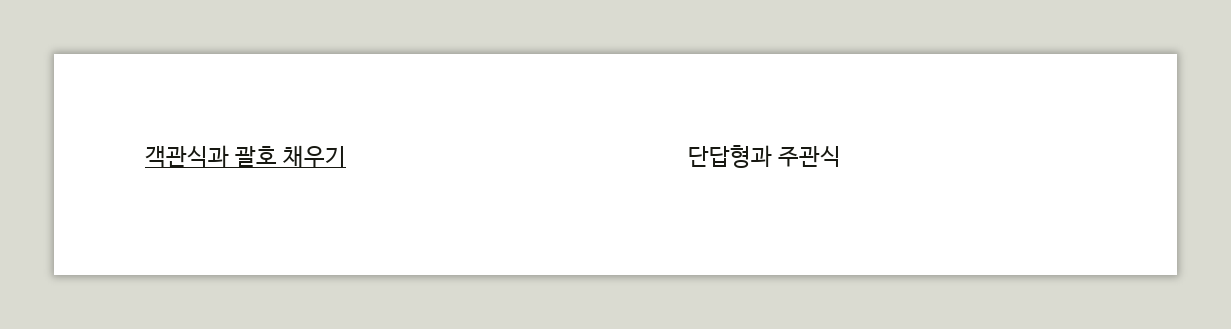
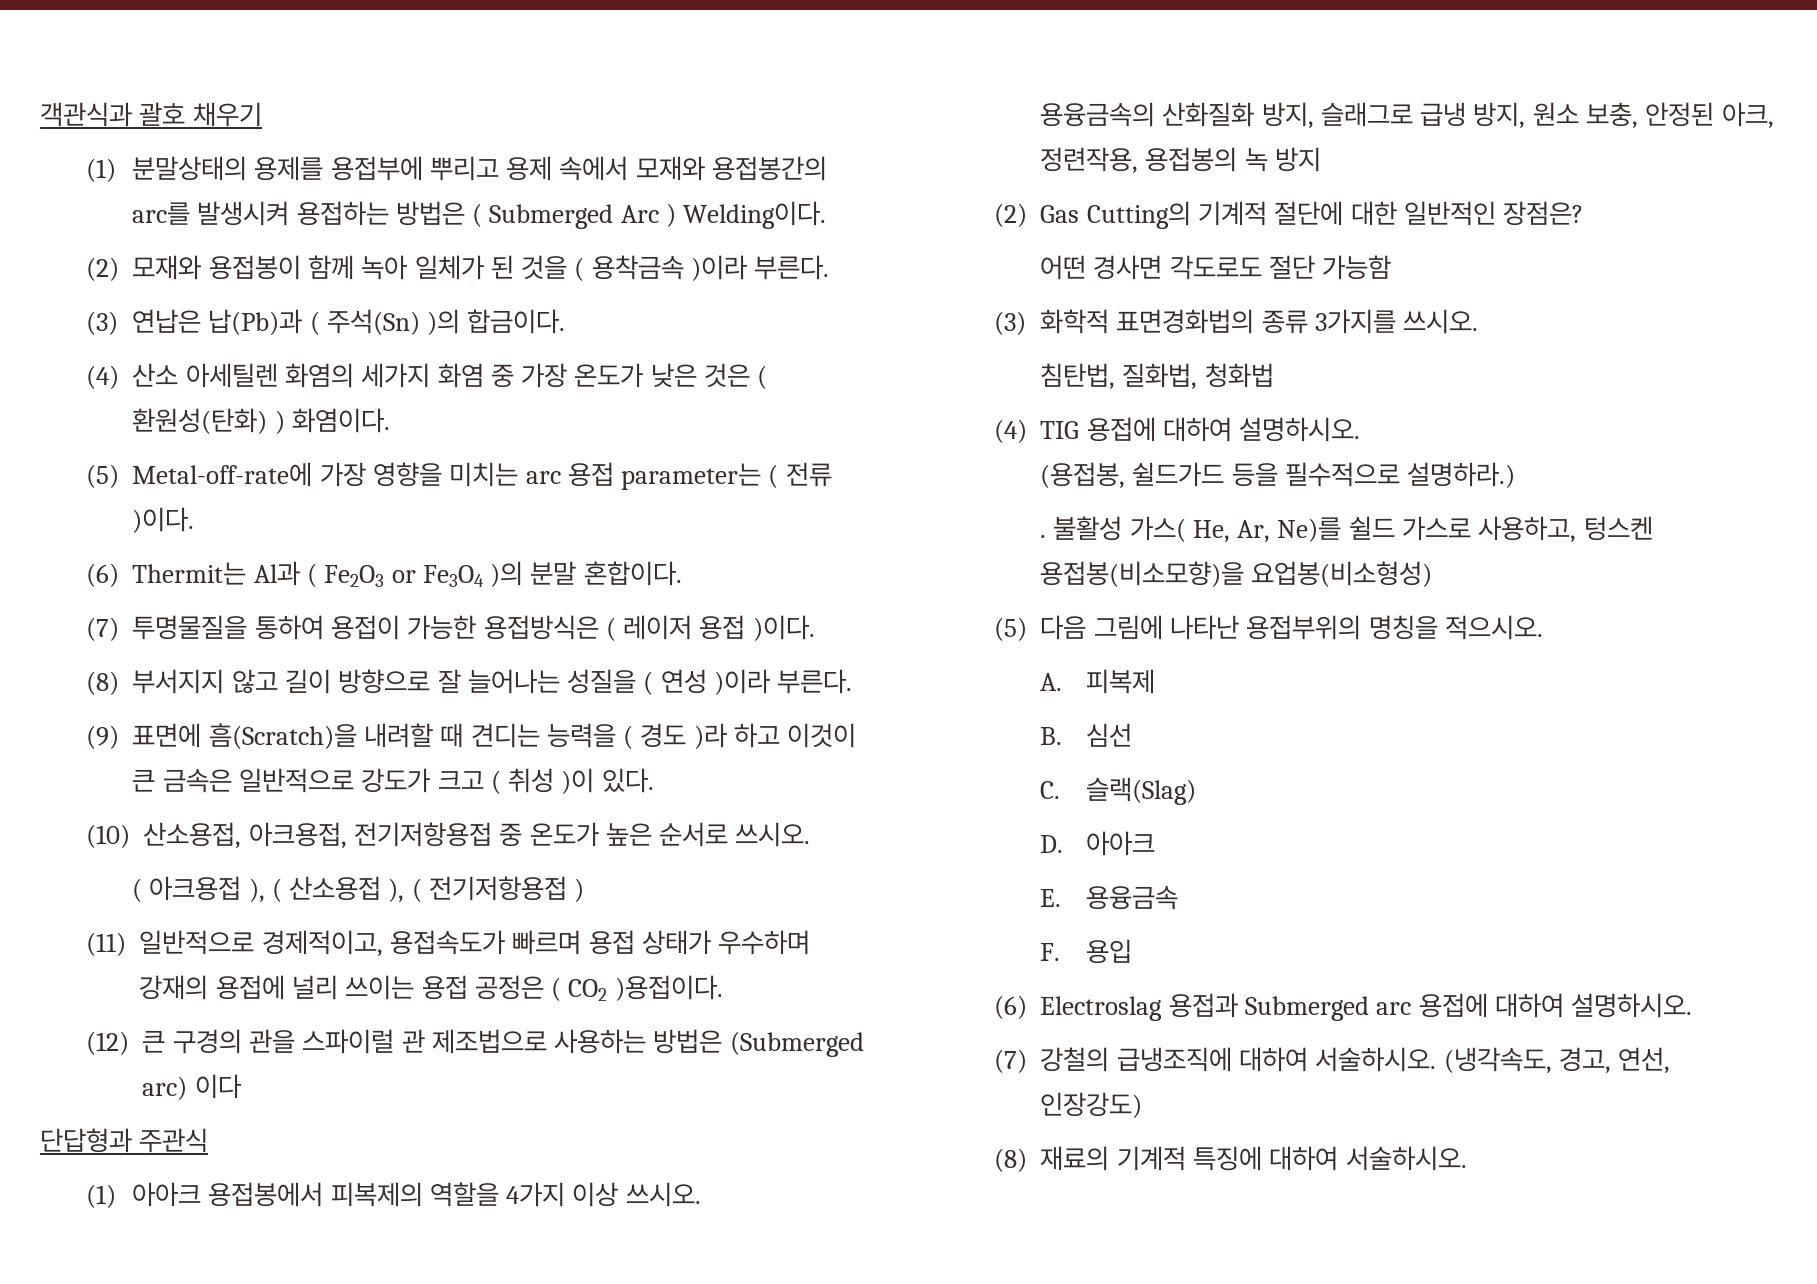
[687,145,842,168] 단답형과 주관식 -> [86,156,828,182] [132,201,827,229] [86,255,830,281] [86,309,566,335] [86,363,768,389] [132,408,391,434] [86,462,832,490] [132,507,195,533] [86,561,682,587] [86,615,815,641] [86,669,853,695] [86,723,857,749] [132,768,654,794] [86,822,811,849] [132,876,585,903] [86,930,811,957] [139,975,723,1001] [86,1029,864,1057] [142,1074,242,1100] [40,1128,209,1153] [86,1182,701,1208] [1040,102,1774,129] [1040,147,1321,174] [994,201,1584,229] [1040,255,1392,280] [994,309,1479,335] [1040,363,1274,390] [994,417,1361,443] [1040,462,1516,489] [1040,516,1653,543] [1040,561,1433,587] [994,615,1543,641] [1040,669,1156,694] [1040,723,1133,747] [1040,777,1197,805] [1040,831,1156,856] [1040,886,1179,910] [1040,939,1133,964] [994,993,1693,1021] [994,1047,1671,1074] [1040,1092,1143,1118] [994,1146,1467,1172] (1) 분말상태의 용제를 용접부에 뿌리고 용제 속에서 모재와 용접봉간의 arc를 발생시켜 용접하는 방법은 ( Submerged Arc ) Welding이다. // (2) 모재와 용접봉이 함께 녹아 일체가 된 것을 ( 용착금속 )이라 부른다. // (3) 연납은 납(Pb)과 ( 주석(Sn) )의 합금이다. // (4) 산소 아세틸렌 화염의 세가지 화염 중 가장 온도가 낮은 것은 ( 환원성(탄화) ) 화염이다. // (5) Metal-off-rate에 가장 영향을 미치는 arc 용접 parameter는 ( 전류 )이다. // (6) Thermit는 Al과 ( Fe2O3 or Fe3O4 )의 분말 혼합이다. // (7) 투명물질을 통하여 용접이 가능한 용접방식은 ( 레이저 용접 )이다. // (8) 부서지지 않고 길이 방향으로 잘 늘어나는 성질을 ( 연성 )이라 부른다. // (9) 표면에 흠(Scratch)을 내려할 때 견디는 능력을 ( 경도 )라 하고 이것이 큰 금속은 일반적으로 강도가 크고 ( 취성 )이 있다. // (10) 산소용접, 아크용접, 전기저항용접 중 온도가 높은 순서로 쓰시오. // ( 아크용접 ), ( 산소용접 ), ( 전기저항용접 ) // (11) 일반적으로 경제적이고, 용접속도가 빠르며 용접 상태가 우수하며 강재의 용접에 널리 쓰이는 용접 공정은 ( CO2 )용접이다. // (12) 큰 구경의 관을 스파이럴 관 제조법으로 사용하는 방법은 (Submerged arc) 이다 // 단답형과 주관식 // (1) 아아크 용접봉에서 피복제의 역할을 4가지 이상 쓰시오. // 용융금속의 산화질화 방지, 슬래그로 급냉 방지, 원소 보충, 안정된 아크, 정련작용, 용접봉의 녹 방지 // (2) Gas Cutting의 기계적 절단에 대한 일반적인 장점은? // 어떤 경사면 각도로도 절단 가능함 // (3) 화학적 표면경화법의 종류 3가지를 쓰시오. // 침탄법, 질화법, 청화법 // (4) TIG 용접에 대하여 설명하시오. // (용접봉, 쉴드가드 등을 필수적으로 설명하라.) // . 불활성 가스( He, Ar, Ne)를 쉴드 가스로 사용하고, 텅스켄 용접봉(비소모향)을 요업봉(비소형성) // (5) 다음 그림에 나타난 용접부위의 명칭을 적으시오. // A. 피복제 // B. 심선 // C. 슬랙(Slag) // D. 아아크 // E. 용융금속 // F. 용입 // (6) Electroslag 용접과 Submerged arc 용접에 대하여 설명하시오. // (7) 강철의 급냉조직에 대하여 서술하시오. (냉각속도, 경고, 연선, 인장강도) // (8) 재료의 기계적 특징에 대하여 서술하시오.

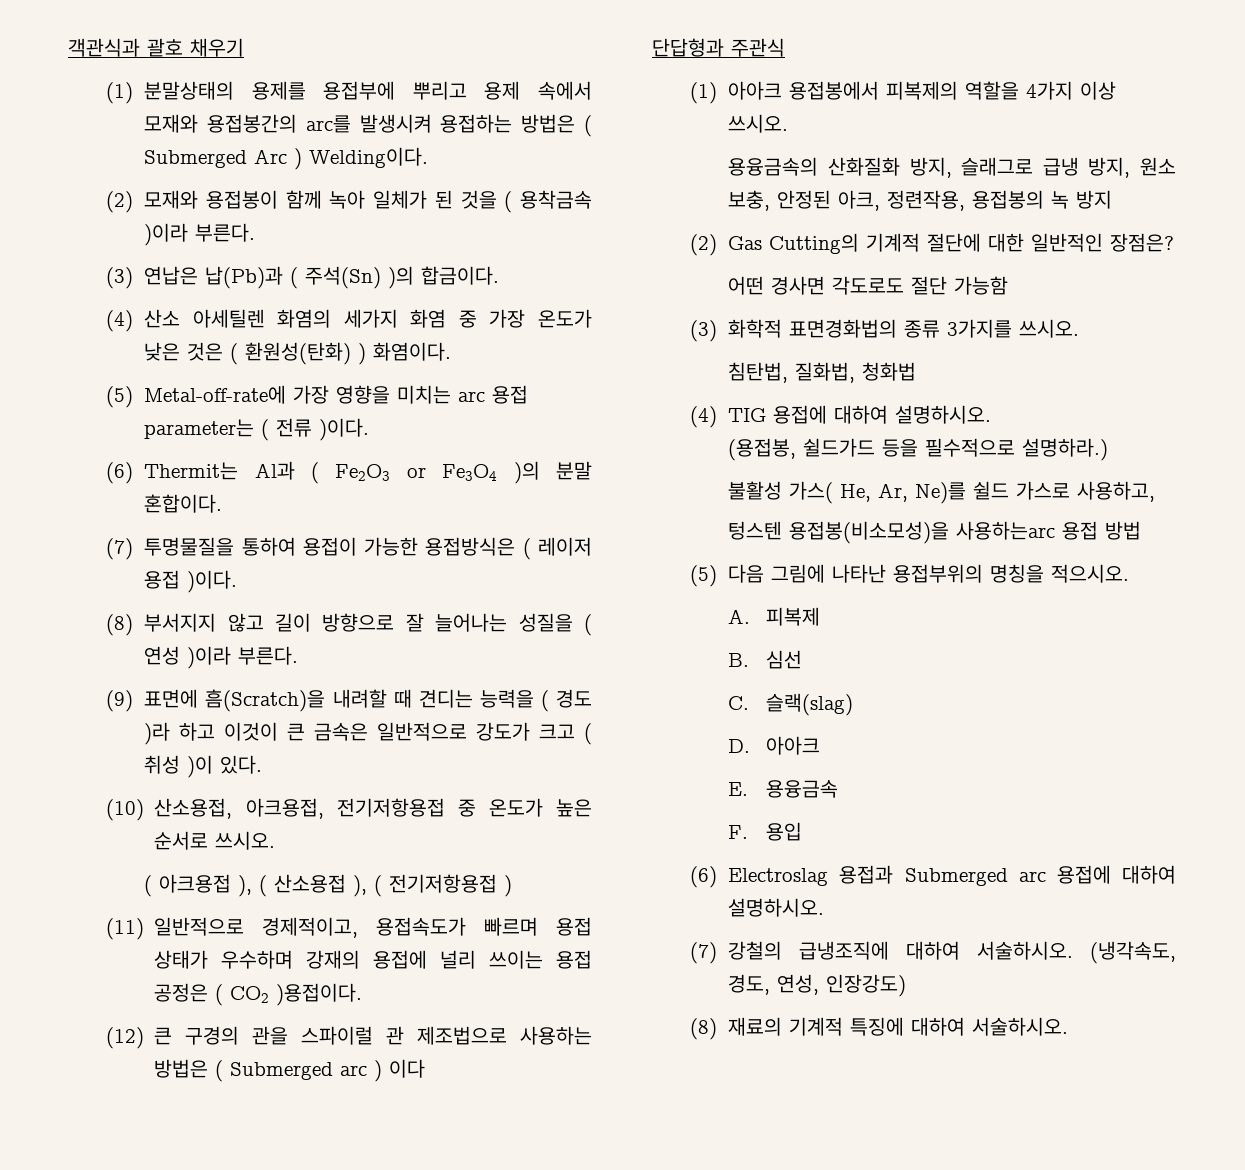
[729,1031,864,1057] [142,1076,188,1100] (Submerged arc) -> [215,1060,383,1082] ( Submerged arc )
[1040,535,1047,538] . -> (1109, 449) none
[1583,516,1653,541] [1040,561,1433,587] 텅스켄 용접봉(비소모향)을 요업봉(비소형성) -> [728,521,1142,544] // 텅스텐 용접봉(비소모성)을 사용하는arc 용접 방법
[1086,777,1197,805] 슬랙(Slag) -> [766,693,854,716] 슬랙(slag)
[1558,1047,1671,1074] 경고, 연선, -> [728,974,820,995] 경도, 연성,

